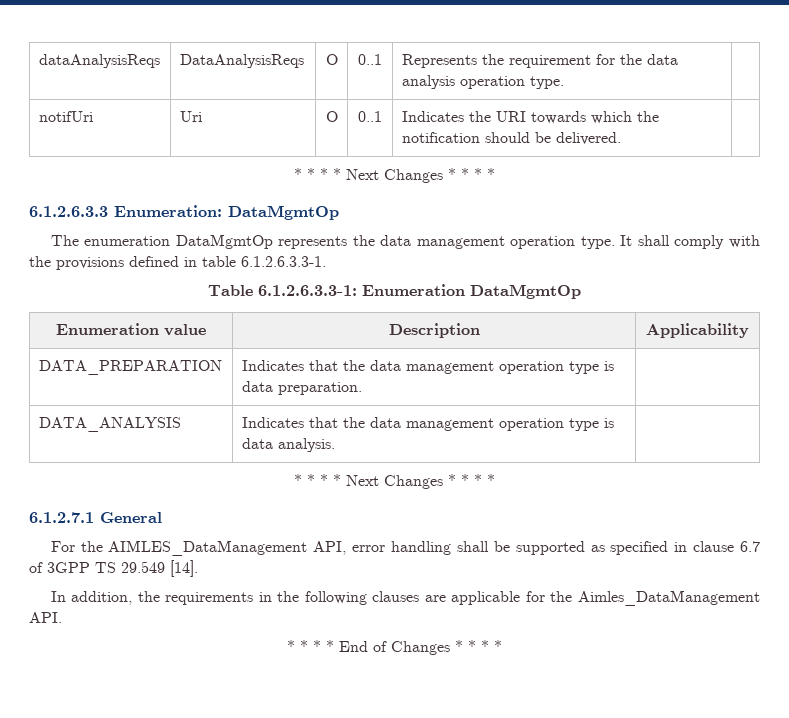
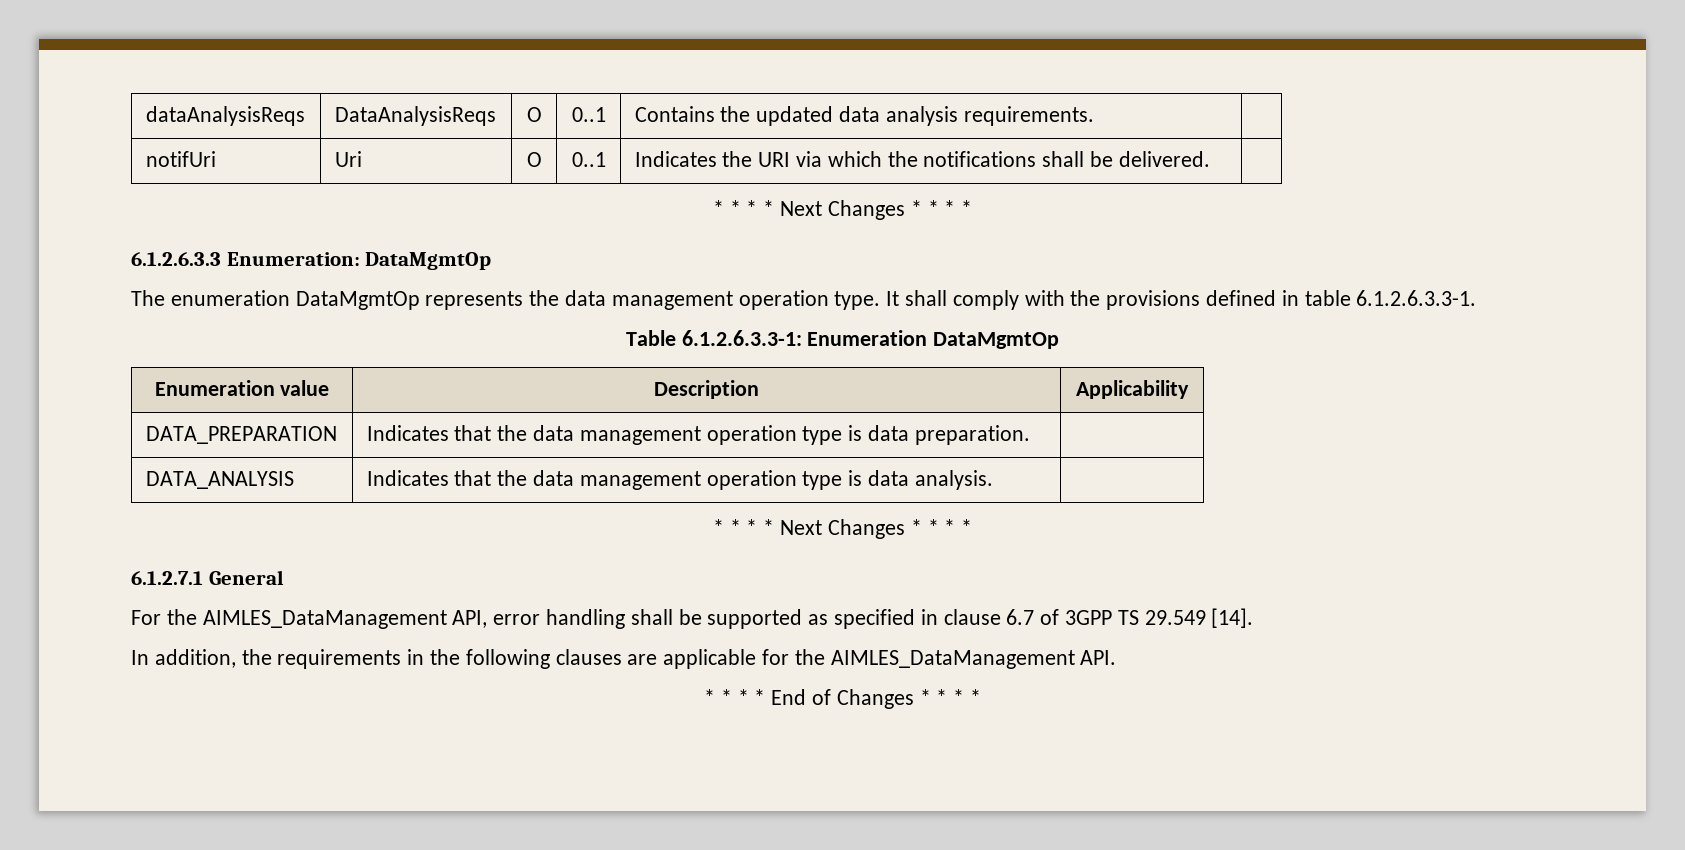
[401,54,678,68] [401,75,564,89] Represents the requirement for the data analysis operation type. -> [634,106,1094,126] Contains the updated data analysis requirements.
[530,111,586,124] towards -> [795,151,822,167] via
[401,132,530,143] notification should -> [923,151,1085,167] notifications shall
[578,590,760,606] Aimles_DataManagement -> [830,650,1075,669] AIMLES_DataManagement

